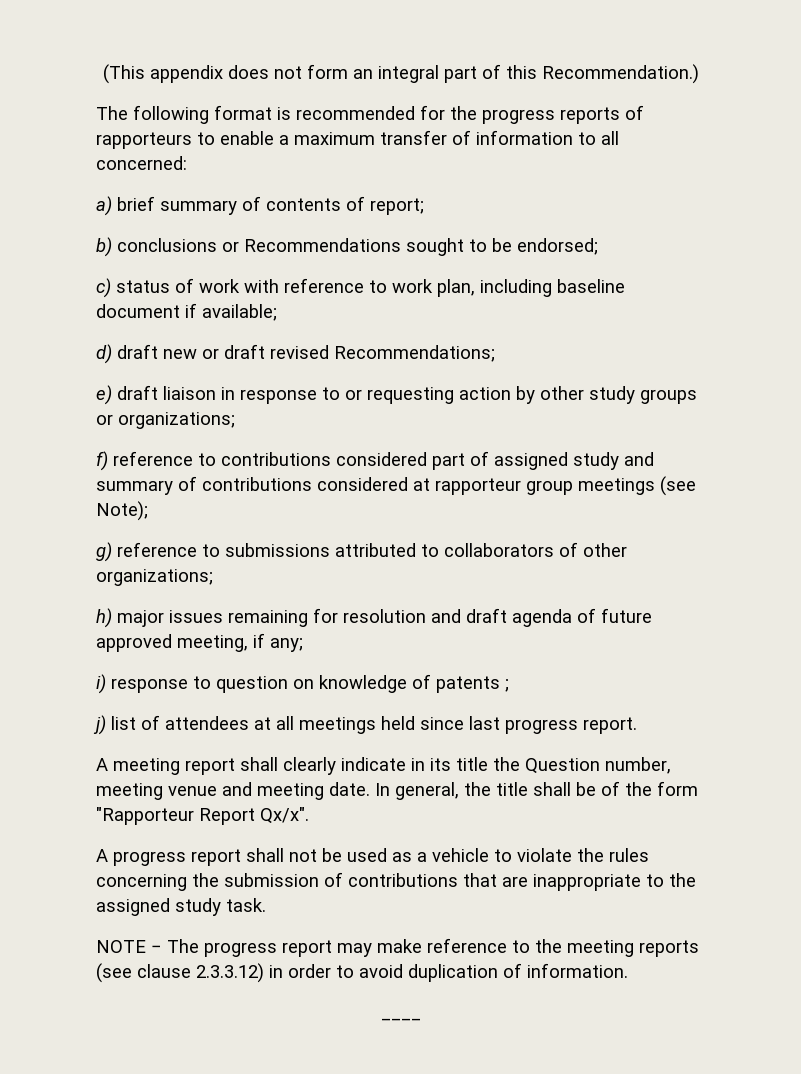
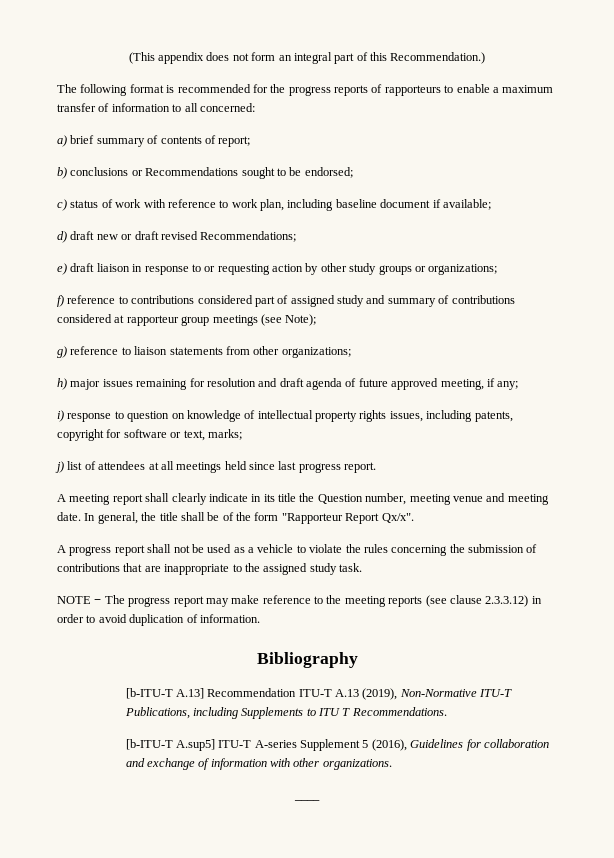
[225,542,578,557] submissions attributed to collaborators of -> [134,346,250,355] liaison statements from
[436,676,509,693] patents ; -> [257,410,513,422] [57,429,242,441] intellectual property rights issues, including patents, copyright for software or text, marks;
(628, 970) none -> [256,652,358,668] [125,688,513,700] [124,707,447,719] [125,739,549,751] [125,758,392,770] // Bibliography // [b-ITU-T A.13] Recommendation ITU-T A.13 (2019), Non-Normative ITU-T Publications, including Supplements to ITU T Recommendations. // [b-ITU-T A.sup5] ITU-T A-series Supplement 5 (2016), Guidelines for collaboration and exchange of information with other organizations.

